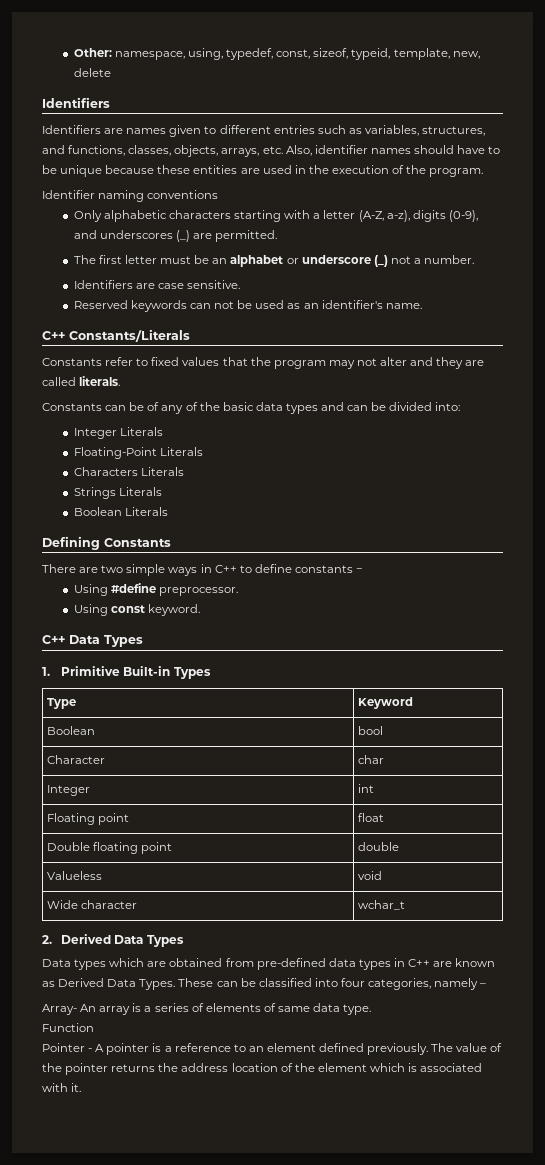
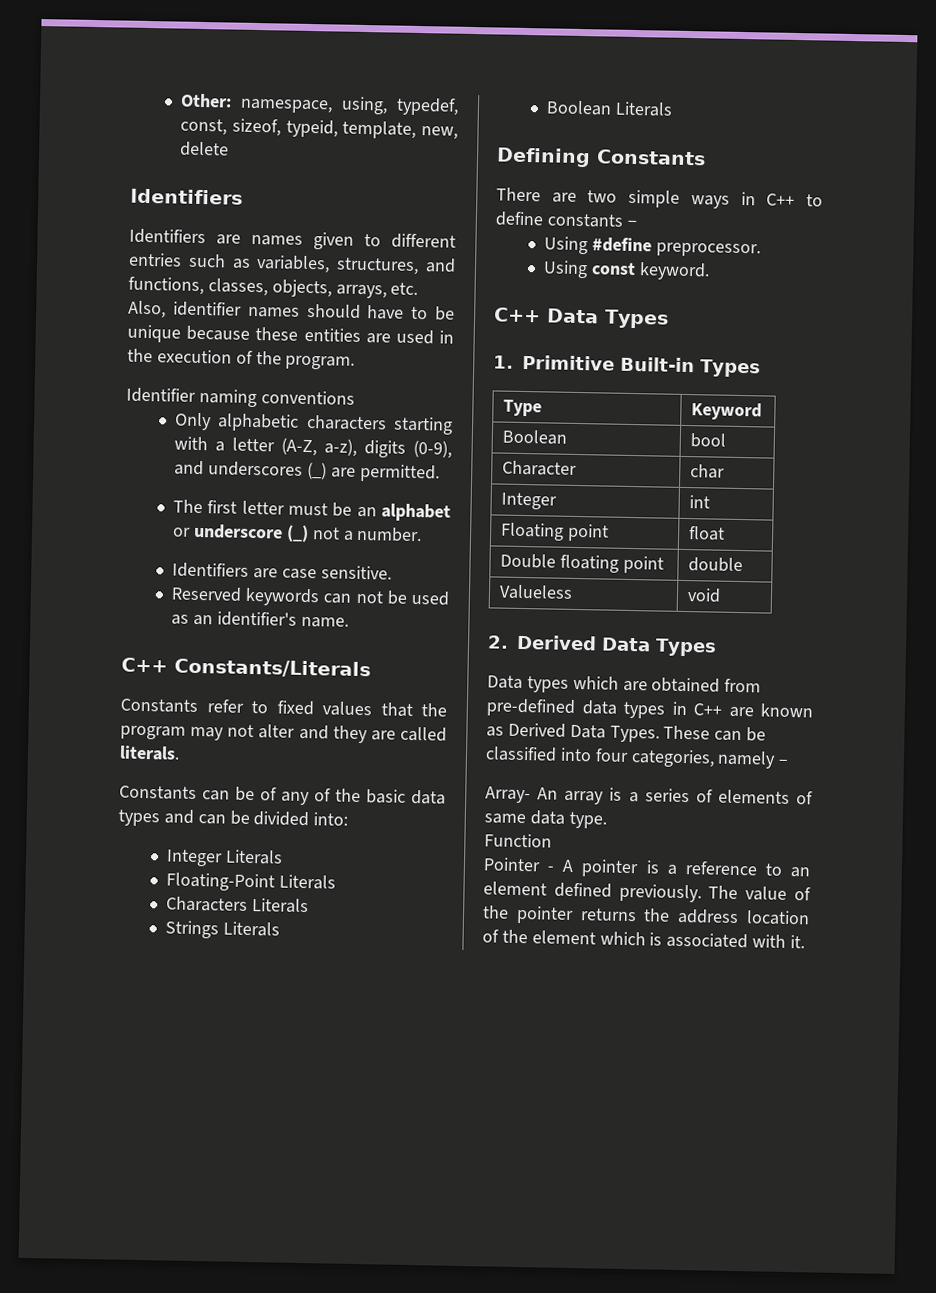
[46,900,137,909] [357,900,405,910] // Wide character | wchar_t -> (722, 595) none

